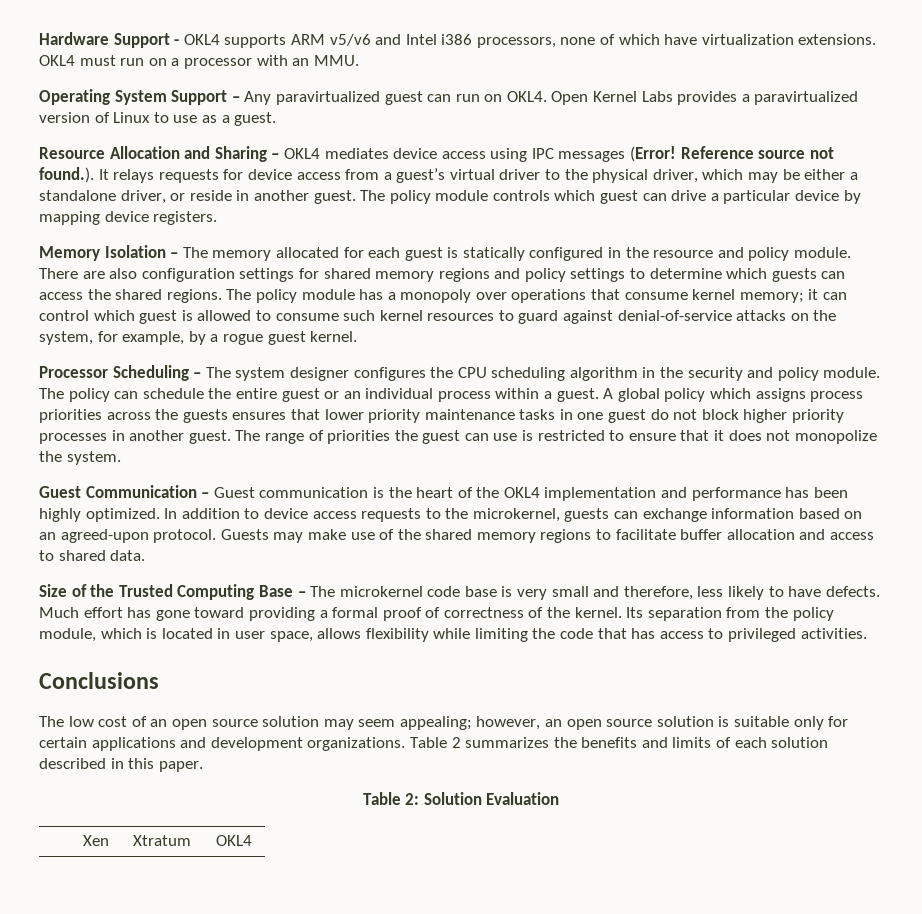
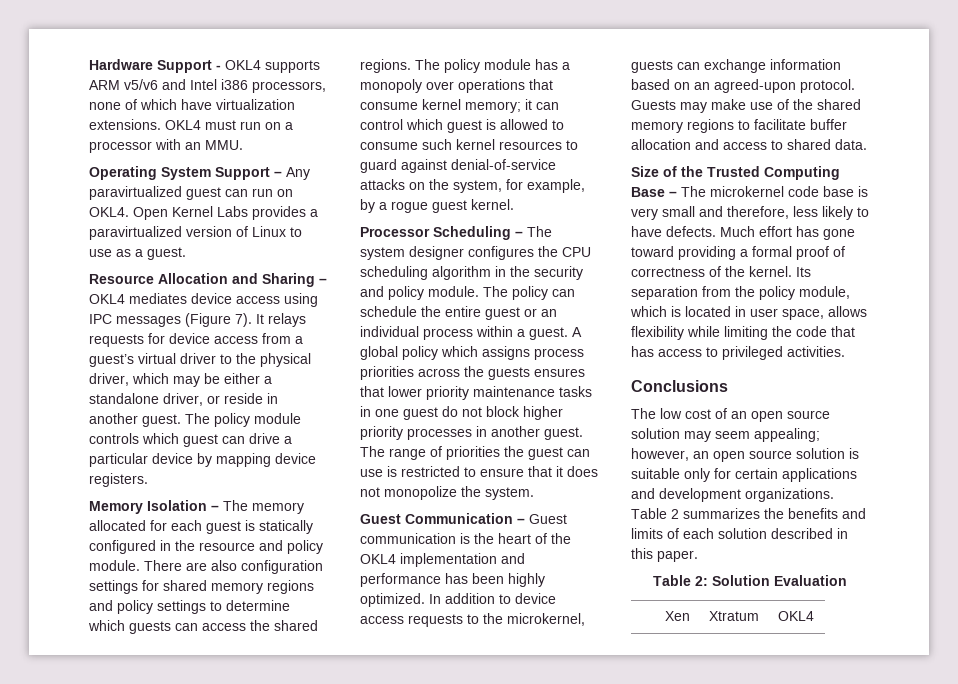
[630,146,834,162] [39,167,94,183] (Error! Reference source not found.). -> [185,313,252,327] (Figure 7).

